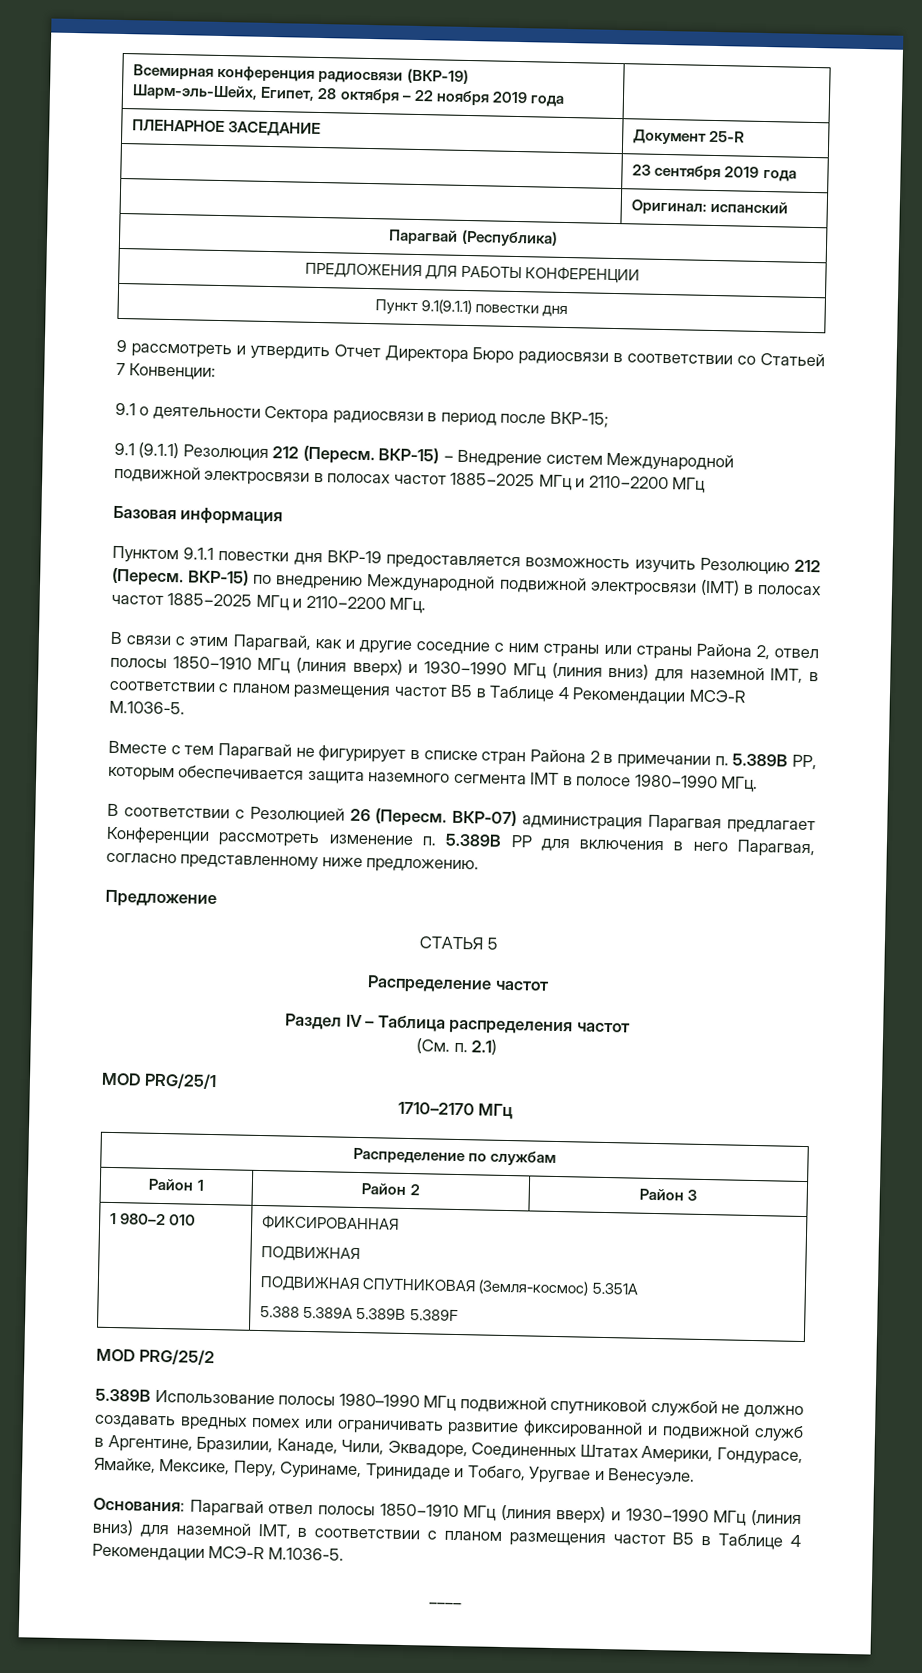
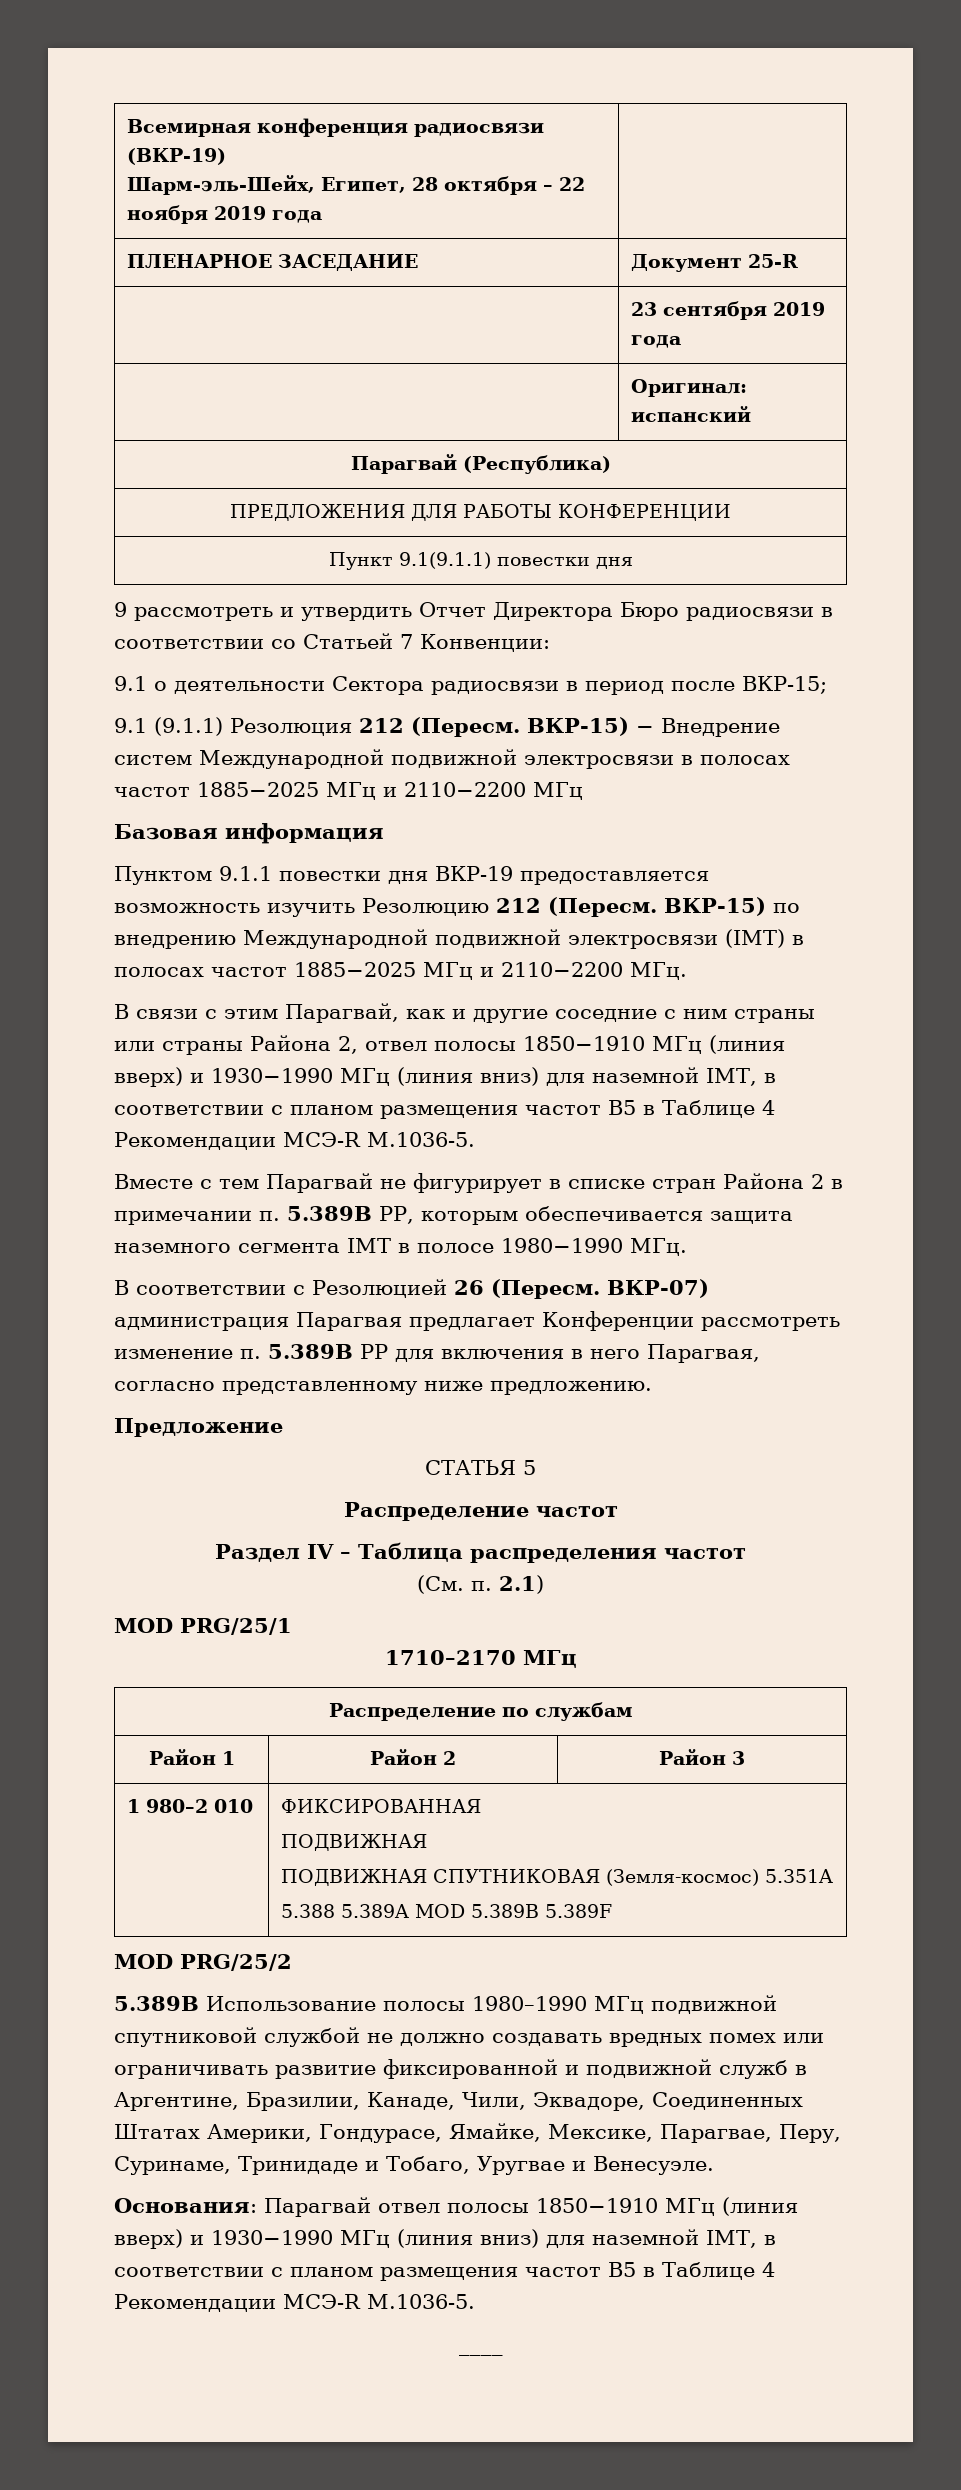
(354, 1312) none -> [415,1904,466,1918] MOD
(231, 1467) none -> [660,2124,772,2143] Парагвае,

